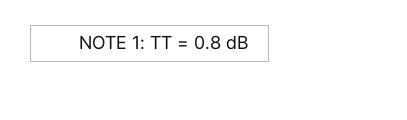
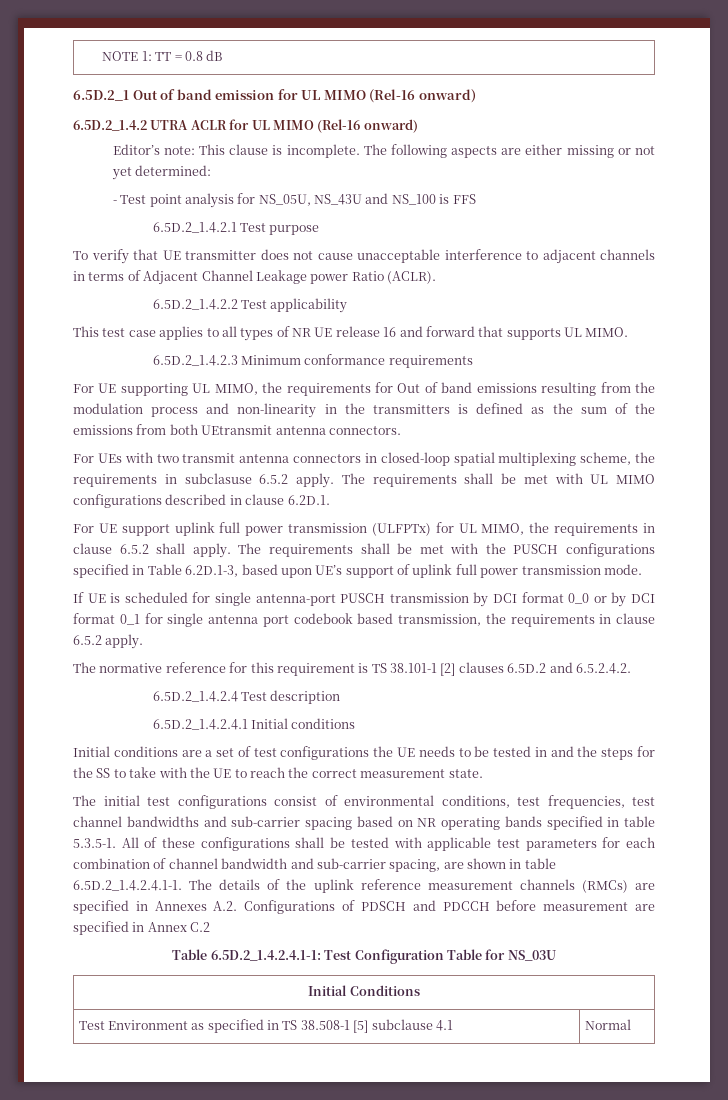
(249, 42) none -> [73,89,476,103] [73,119,418,133] [112,144,656,158] [111,165,212,180] [112,193,476,208] [152,222,320,235] [73,249,655,264] [73,270,436,285] [152,298,348,313] [73,326,629,341] [152,354,473,368] [73,382,656,396] [73,403,655,418] [73,424,401,435] [73,452,655,466] [73,473,655,488] [73,494,330,508] [73,522,656,536] [73,543,655,558] [73,564,642,578] [73,592,656,607] [73,613,655,627] [73,634,144,649] [73,662,631,676] [152,690,341,704] [152,718,356,730] [73,746,655,760] [73,767,483,778] [73,795,655,809] [73,816,655,830] [73,837,655,851] [73,858,556,872] [73,879,656,893] [73,900,655,914] [73,921,211,935] [172,949,556,964] [308,985,420,996] [78,1019,453,1033] [584,1019,631,1030] // 6.5D.2_1 Out of band emission for UL MIMO (Rel-16 onward) // 6.5D.2_1.4.2 UTRA ACLR for UL MIMO (Rel-16 onward) // Editor’s note: This clause is incomplete. The following aspects are either missing or not yet determined: // - Test point analysis for NS_05U, NS_43U and NS_100 is FFS // 6.5D.2_1.4.2.1 Test purpose // To verify that UE transmitter does not cause unacceptable interference to adjacent channels in terms of Adjacent Channel Leakage power Ratio (ACLR). // 6.5D.2_1.4.2.2 Test applicability // This test case applies to all types of NR UE release 16 and forward that supports UL MIMO. // 6.5D.2_1.4.2.3 Minimum conformance requirements // For UE supporting UL MIMO, the requirements for Out of band emissions resulting from the modulation process and non-linearity in the transmitters is defined as the sum of the emissions from both UEtransmit antenna connectors. // For UEs with two transmit antenna connectors in closed-loop spatial multiplexing scheme, the requirements in subclasuse 6.5.2 apply. The requirements shall be met with UL MIMO configurations described in clause 6.2D.1. // For UE support uplink full power transmission (ULFPTx) for UL MIMO, the requirements in clause 6.5.2 shall apply. The requirements shall be met with the PUSCH configurations specified in Table 6.2D.1-3, based upon UE’s support of uplink full power transmission mode. // If UE is scheduled for single antenna-port PUSCH transmission by DCI format 0_0 or by DCI format 0_1 for single antenna port codebook based transmission, the requirements in clause 6.5.2 apply. // The normative reference for this requirement is TS 38.101-1 [2] clauses 6.5D.2 and 6.5.2.4.2. // 6.5D.2_1.4.2.4 Test description // 6.5D.2_1.4.2.4.1 Initial conditions // Initial conditions are a set of test configurations the UE needs to be tested in and the steps for the SS to take with the UE to reach the correct measurement state. // The initial test configurations consist of environmental conditions, test frequencies, test channel bandwidths and sub-carrier spacing based on NR operating bands specified in table 5.3.5-1. All of these configurations shall be tested with applicable test parameters for each combination of channel bandwidth and sub-carrier spacing, are shown in table 6.5D.2_1.4.2.4.1-1. The details of the uplink reference measurement channels (RMCs) are specified in Annexes A.2. Configurations of PDSCH and PDCCH before measurement are specified in Annex C.2 // Table 6.5D.2_1.4.2.4.1-1: Test Configuration Table for NS_03U // Initial Conditions // Test Environment as specified in TS 38.508-1 [5] subclause 4.1 | Normal

